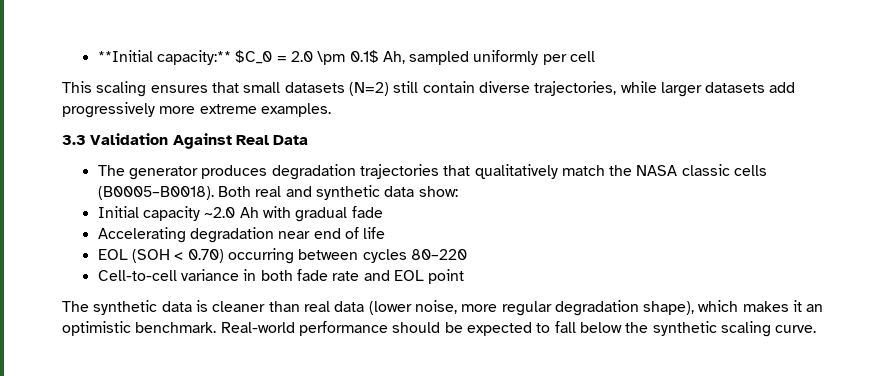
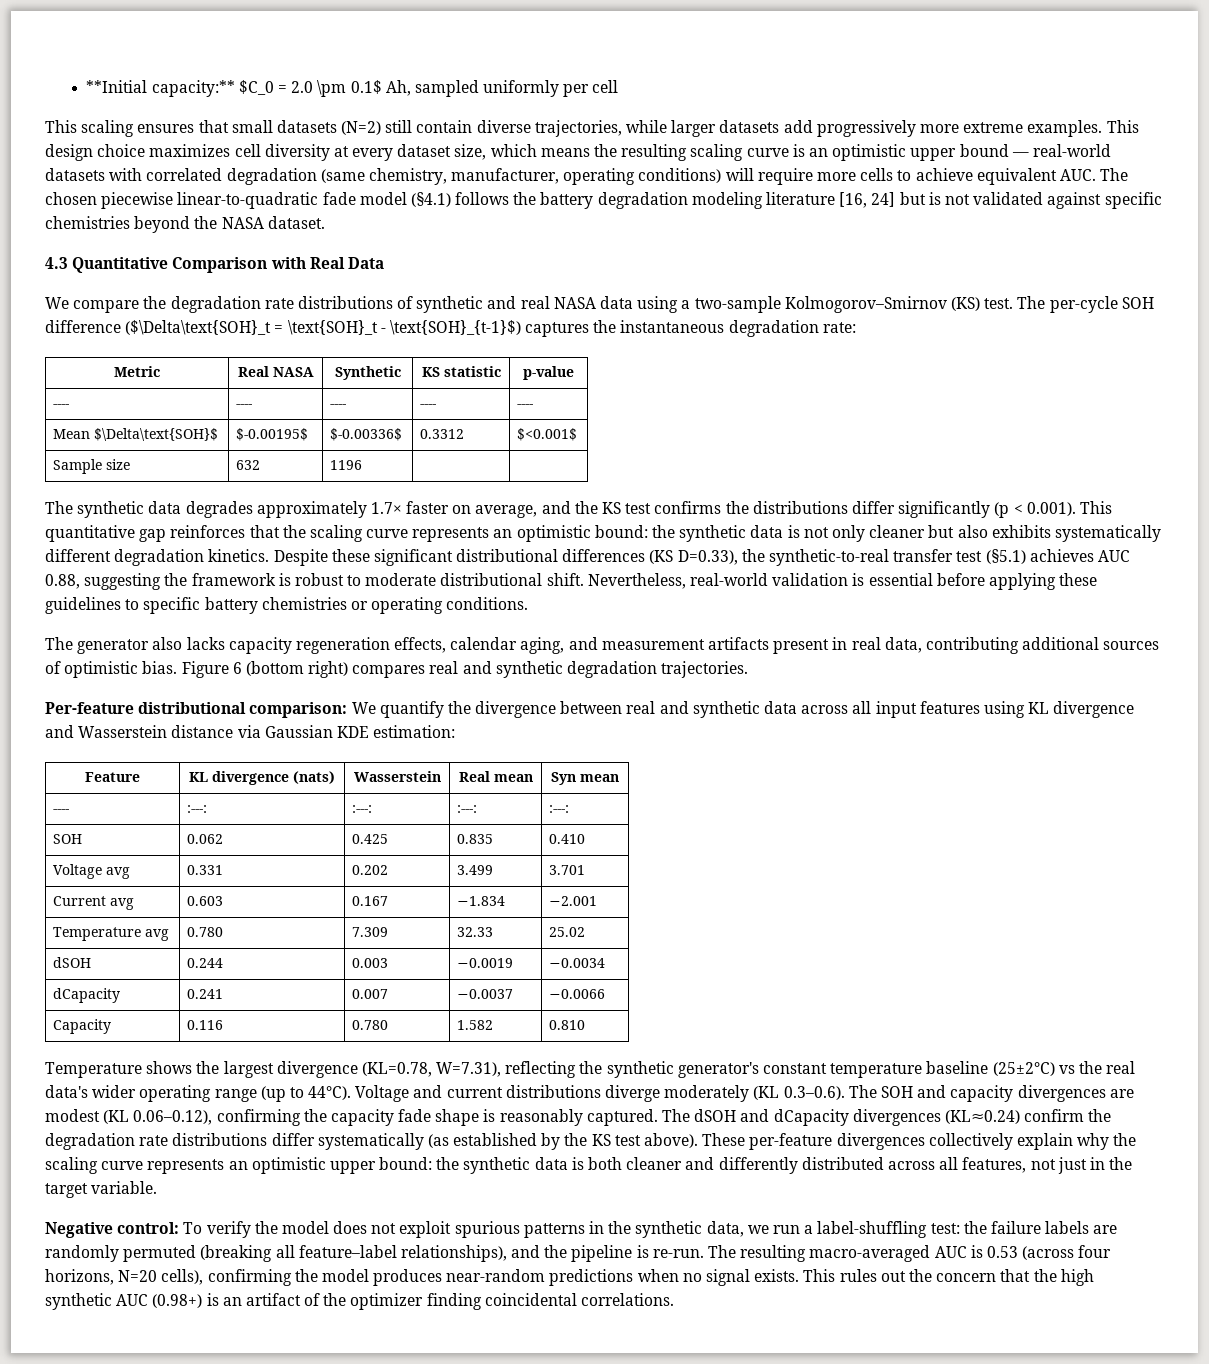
[62,133,309,149] [97,164,768,180] [97,185,458,200] [97,206,383,222] [97,227,386,243] [97,248,467,264] [97,269,465,284] [62,300,824,316] [62,321,817,337] // 3.3 Validation Against Real Data // The generator produces degradation trajectories that qualitatively match the NASA classic cells (B0005–B0018). Both real and synthetic data show: // Initial capacity ~2.0 Ah with gradual fade // Accelerating degradation near end of life // EOL (SOH < 0.70) occurring between cycles 80–220 // Cell-to-cell variance in both fade rate and EOL point // The synthetic data is cleaner than real data (lower noise, more regular degradation shape), which makes it an optimistic benchmark. Real-world performance should be expected to fall below the synthetic scaling curve. -> [1106,120,1139,133] [45,144,1111,161] [45,168,1129,185] [45,192,1162,209] [45,216,325,233] [45,257,384,273] [45,296,1154,313] [45,320,856,337] [114,366,160,377] [237,366,314,377] [334,366,401,380] [421,366,501,377] [523,366,574,380] [53,404,70,408] [236,404,253,408] [330,404,347,408] [420,404,437,408] [517,404,534,408] [53,428,219,441] [236,428,309,441] [330,428,403,441] [420,429,465,439] [517,428,578,441] [53,459,131,474] [236,460,261,470] [330,460,363,470] [45,501,1112,518] [45,525,1161,542] [45,549,1130,566] [45,573,1098,590] [45,597,529,614] [45,637,1160,654] [45,661,749,678] [45,701,1135,718] [45,725,456,738] [85,772,140,782] [189,771,335,785] [353,771,441,782] [458,771,533,782] [551,772,619,785] [53,809,70,813] [187,805,208,813] [352,805,373,813] [457,805,478,813] [549,805,570,813] [53,834,83,844] [187,834,224,844] [352,834,389,844] [457,834,494,844] [549,834,586,844] [53,864,131,879] [187,865,224,875] [352,865,389,875] [457,865,494,875] [549,865,586,875] [53,896,135,910] [187,896,224,906] [352,896,389,906] [457,896,506,906] [549,896,598,906] [53,927,170,941] [187,927,224,937] [352,927,389,937] [457,927,494,937] [549,927,586,937] [53,957,92,968] [187,958,224,968] [352,958,389,968] [457,958,514,968] [549,958,606,968] [53,988,121,1003] [187,989,224,999] [352,989,389,999] [457,989,514,999] [549,989,606,999] [53,1019,112,1034] [187,1020,224,1030] [352,1020,389,1030] [457,1020,494,1030] [549,1020,586,1030] [45,1061,1136,1078] [45,1085,1134,1102] [45,1109,1112,1126] [45,1133,1137,1150] [45,1157,1133,1174] [45,1181,158,1198] [45,1221,1118,1238] [45,1245,1112,1262] [45,1269,1094,1286] [45,1293,675,1310] This design choice maximizes cell diversity at every dataset size, which means the resulting scaling curve is an optimistic upper bound — real-world datasets with correlated degradation (same chemistry, manufacturer, operating conditions) will require more cells to achieve equivalent AUC. The chosen piecewise linear-to-quadratic fade model (§4.1) follows the battery degradation modeling literature [16, 24] but is not validated against specific chemistries beyond the NASA dataset. // 4.3 Quantitative Comparison with Real Data // We compare the degradation rate distributions of synthetic and real NASA data using a two-sample Kolmogorov–Smirnov (KS) test. The per-cycle SOH difference ($\Delta\text{SOH}_t = \text{SOH}_t - \text{SOH}_{t-1}$) captures the instantaneous degradation rate: // Metric | Real NASA | Synthetic | KS statistic | p-value // ---- | ---- | ---- | ---- | ---- // Mean $\Delta\text{SOH}$ | $-0.00195$ | $-0.00336$ | 0.3312 | $<0.001$ // Sample size | 632 | 1196 | | // The synthetic data degrades approximately 1.7× faster on average, and the KS test confirms the distributions differ significantly (p < 0.001). This quantitative gap reinforces that the scaling curve represents an optimistic bound: the synthetic data is not only cleaner but also exhibits systematically different degradation kinetics. Despite these significant distributional differences (KS D=0.33), the synthetic-to-real transfer test (§5.1) achieves AUC 0.88, suggesting the framework is robust to moderate distributional shift. Nevertheless, real-world validation is essential before applying these guidelines to specific battery chemistries or operating conditions. // The generator also lacks capacity regeneration effects, calendar aging, and measurement artifacts present in real data, contributing additional sources of optimistic bias. Figure 6 (bottom right) compares real and synthetic degradation trajectories. // Per-feature distributional comparison: We quantify the divergence between real and synthetic data across all input features using KL divergence and Wasserstein distance via Gaussian KDE estimation: // Feature | KL divergence (nats) | Wasserstein | Real mean | Syn mean // ---- | :---: | :---: | :---: | :---: // SOH | 0.062 | 0.425 | 0.835 | 0.410 // Voltage avg | 0.331 | 0.202 | 3.499 | 3.701 // Current avg | 0.603 | 0.167 | −1.834 | −2.001 // Temperature avg | 0.780 | 7.309 | 32.33 | 25.02 // dSOH | 0.244 | 0.003 | −0.0019 | −0.0034 // dCapacity | 0.241 | 0.007 | −0.0037 | −0.0066 // Capacity | 0.116 | 0.780 | 1.582 | 0.810 // Temperature shows the largest divergence (KL=0.78, W=7.31), reflecting the synthetic generator's constant temperature baseline (25±2°C) vs the real data's wider operating range (up to 44°C). Voltage and current distributions diverge moderately (KL 0.3–0.6). The SOH and capacity divergences are modest (KL 0.06–0.12), confirming the capacity fade shape is reasonably captured. The dSOH and dCapacity divergences (KL≈0.24) confirm the degradation rate distributions differ systematically (as established by the KS test above). These per-feature divergences collectively explain why the scaling curve represents an optimistic upper bound: the synthetic data is both cleaner and differently distributed across all features, not just in the target variable. // Negative control: To verify the model does not exploit spurious patterns in the synthetic data, we run a label-shuffling test: the failure labels are randomly permuted (breaking all feature–label relationships), and the pipeline is re-run. The resulting macro-averaged AUC is 0.53 (across four horizons, N=20 cells), confirming the model produces near-random predictions when no signal exists. This rules out the concern that the high synthetic AUC (0.98+) is an artifact of the optimizer finding coincidental correlations.

